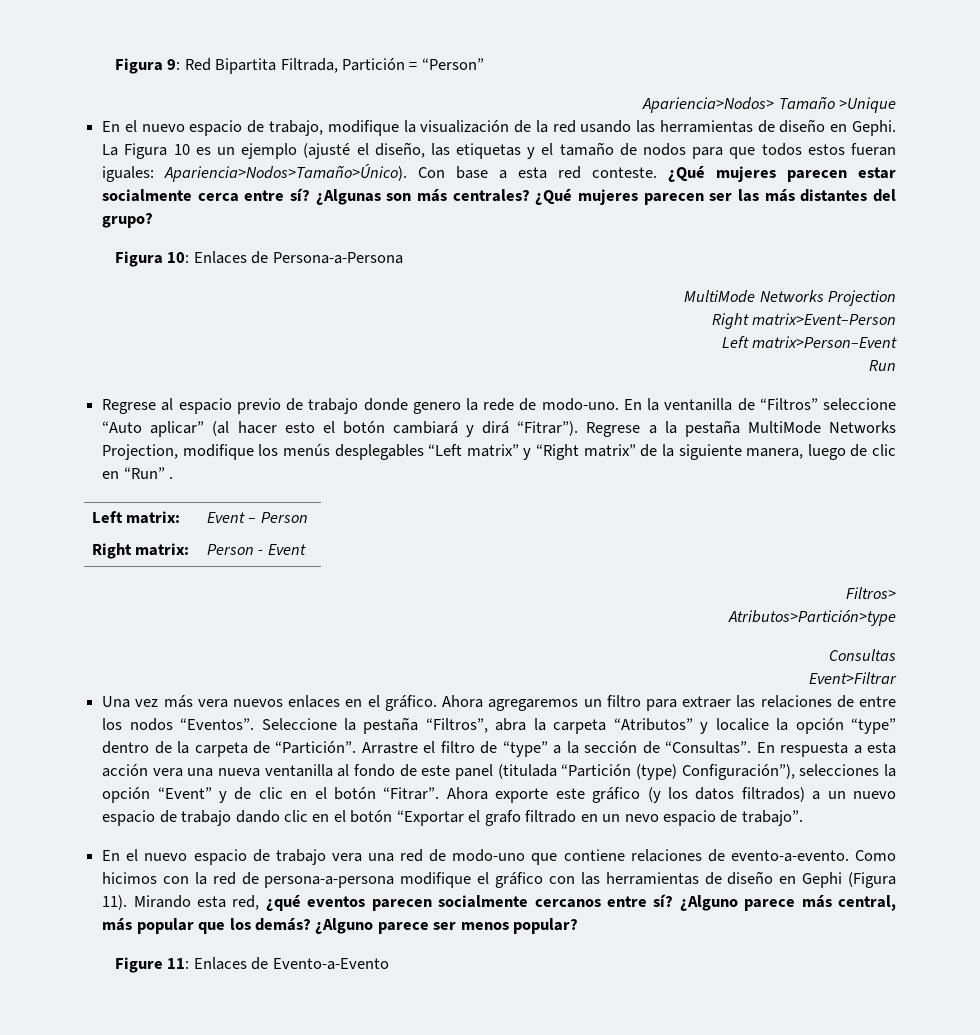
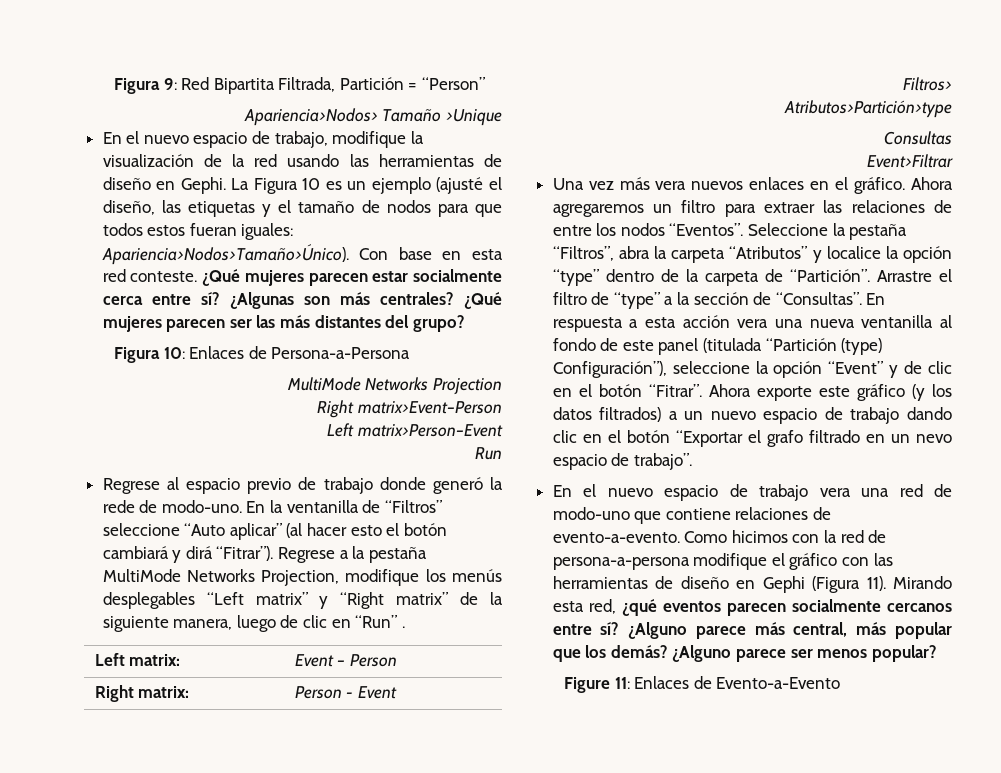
[499,170,508,179] a -> [442,251,462,260] en
[412,402,461,414] genero -> [432,477,483,494] generó
[799,764,880,776] selecciones -> [672,361,750,374] seleccione

